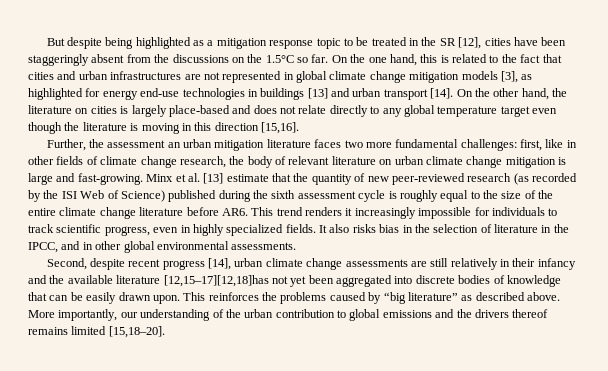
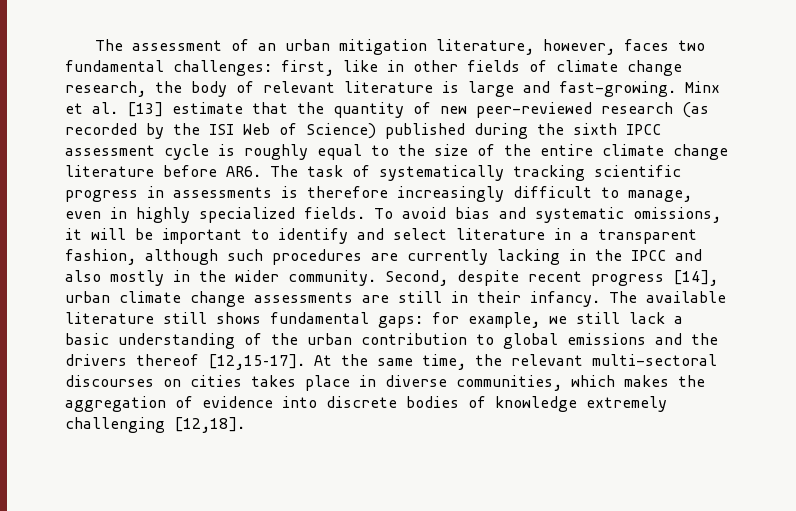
[46,37,567,49] [28,54,562,66] [28,71,533,83] [28,88,567,100] [28,105,557,117] [28,122,299,134] [46,139,166,151] But despite being highlighted as a mitigation response topic to be treated in the SR [12], cities have been staggeringly absent from the discussions on the 1.5°C so far. On the one hand, this is related to the fact that cities and urban infrastructures are not represented in global climate change mitigation models [3], as highlighted for energy end-use technologies in buildings [13] and urban transport [14]. On the other hand, the literature on cities is largely place-based and does not relate directly to any global temperature target even though the literature is moving in this direction [15,16]. // Further, the assessment -> [95,39,250,51] The assessment of
[266,139,311,148] literature -> [436,39,616,55] literature, however,
[365,142,392,148] more -> (706, 45) none
[379,156,556,168] on urban climate change mitigation -> (433, 87) none
(296, 194) none -> [626,124,661,135] IPCC
[251,207,558,219] [28,224,150,236] This trend renders it increasingly impossible for individuals to track scientific progress, -> [270,165,681,181] [65,186,692,202] The task of systematically tracking scientific progress in assessments is therefore increasingly difficult to manage,
[319,224,569,233] [28,241,297,253] It also risks bias in the selection of literature in the IPCC, and in other global environmental assessments. // -> [374,207,721,223] [65,228,697,244] [65,249,702,265] [65,270,376,286] To avoid bias and systematic omissions, it will be important to identify and select literature in a transparent fashion, although such procedures are currently lacking in the IPCC and also mostly in the wider community.
[450,258,498,270] relatively -> (442, 297) none
[537,258,576,270] [28,275,561,287] [28,292,560,304] [28,309,138,321] infancy and the available literature [12,15–17][12,18]has not yet been aggregated into discrete bodies of knowledge that can be easily drawn upon. This reinforces the problems caused by “big literature” as described above. More importantly, our -> [530,291,726,307] [65,312,683,328] [65,333,109,345] infancy. The available literature still shows fundamental gaps: for example, we still lack a basic
[28,326,165,338] remains limited [15,18–20]. -> [208,354,717,370] [65,375,705,391] [65,396,667,412] [65,417,245,433] [12,15–17]. At the same time, the relevant multi-sectoral discourses on cities takes place in diverse communities, which makes the aggregation of evidence into discrete bodies of knowledge extremely challenging [12,18].

